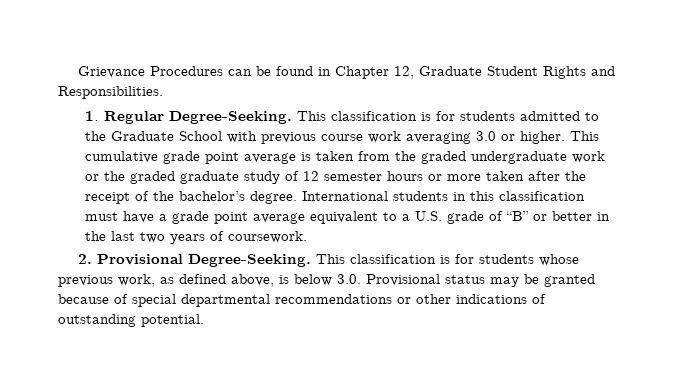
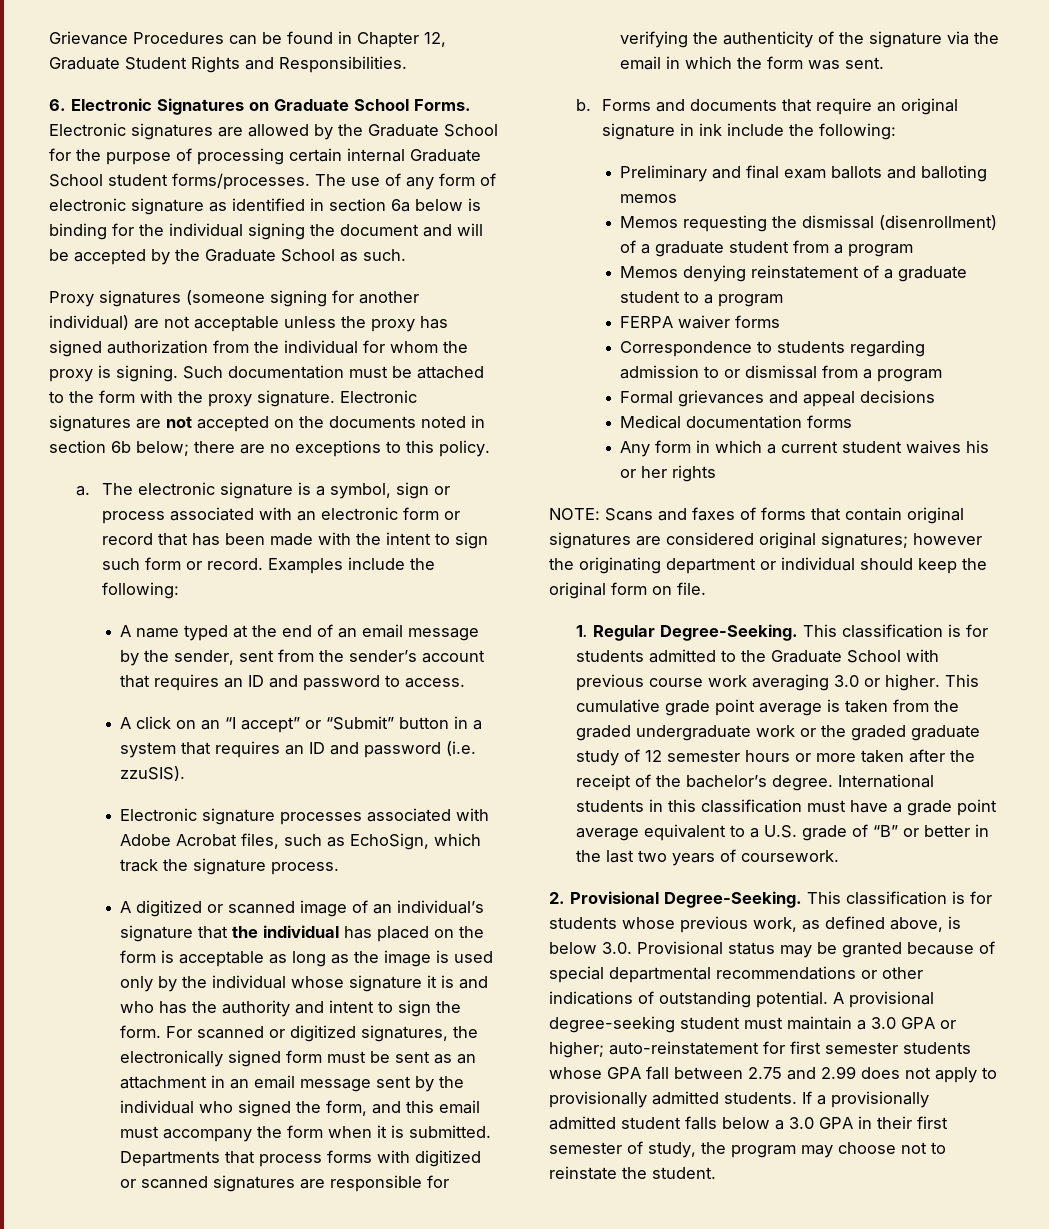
(163, 92) none -> [49,98,471,115] [49,123,498,140] [49,148,481,165] [49,173,496,190] [49,198,481,215] [49,223,483,240] [49,249,406,265] [49,290,419,307] [49,315,448,332] [49,340,468,357] [49,365,484,382] [49,390,417,407] [49,415,485,432] [49,440,490,457] [75,482,451,499] [102,507,461,524] [102,532,489,549] [102,557,436,574] [102,582,180,599] [120,624,480,641] [120,649,486,666] [120,674,466,691] [120,716,483,733] [120,741,477,758] [120,766,186,781] [120,808,490,825] [120,833,482,850] [120,858,340,875] [120,900,485,917] [120,925,485,942] [120,950,494,967] [120,975,489,992] [120,1000,462,1017] [120,1025,479,1042] [120,1050,477,1067] [120,1075,465,1092] [120,1100,481,1117] [120,1125,492,1142] [120,1150,482,1167] [120,1175,450,1192] [620,31,1000,48] [620,56,885,70] [575,98,959,115] [602,123,897,140] [620,165,988,182] [620,194,678,203] [620,215,998,232] [620,240,914,257] [620,265,968,282] [620,291,784,307] [620,315,781,329] [620,340,926,357] [620,365,943,382] [620,390,936,407] [620,415,853,429] [620,440,990,457] [620,465,717,482] [549,507,964,524] [549,532,982,549] [549,557,987,574] [549,582,706,599] // 6. Electronic Signatures on Graduate School Forms. Electronic signatures are allowed by the Graduate School for the purpose of processing certain internal Graduate School student forms/processes. The use of any form of electronic signature as identified in section 6a below is binding for the individual signing the document and will be accepted by the Graduate School as such. // Proxy signatures (someone signing for another individual) are not acceptable unless the proxy has signed authorization from the individual for whom the proxy is signing. Such documentation must be attached to the form with the proxy signature. Electronic signatures are not accepted on the documents noted in section 6b below; there are no exceptions to this policy. // a. The electronic signature is a symbol, sign or process associated with an electronic form or record that has been made with the intent to sign such form or record. Examples include the following: // A name typed at the end of an email message by the sender, sent from the sender’s account that requires an ID and password to access. // A click on an “I accept” or “Submit” button in a system that requires an ID and password (i.e. zzuSIS). // Electronic signature processes associated with Adobe Acrobat files, such as EchoSign, which track the signature process. // A digitized or scanned image of an individual’s signature that the individual has placed on the form is acceptable as long as the image is used only by the individual whose signature it is and who has the authority and intent to sign the form. For scanned or digitized signatures, the electronically signed form must be sent as an attachment in an email message sent by the individual who signed the form, and this email must accompany the form when it is submitted. Departments that process forms with digitized or scanned signatures are responsible for verifying the authenticity of the signature via the email in which the form was sent. // b. Forms and documents that require an original signature in ink include the following: // Preliminary and final exam ballots and balloting memos // Memos requesting the dismissal (disenrollment) of a graduate student from a program // Memos denying reinstatement of a graduate student to a program // FERPA waiver forms // Correspondence to students regarding admission to or dismissal from a program // Formal grievances and appeal decisions // Medical documentation forms // Any form in which a current student waives his or her rights // NOTE: Scans and faxes of forms that contain original signatures are considered original signatures; however the originating department or individual should keep the original form on file.
(204, 320) none -> [833,991,934,1008] [549,1016,956,1033] [549,1041,971,1058] [549,1066,997,1083] [549,1091,929,1108] [549,1116,948,1130] [549,1141,946,1158] [549,1166,716,1180] A provisional degree-seeking student must maintain a 3.0 GPA or higher; auto-reinstatement for first semester students whose GPA fall between 2.75 and 2.99 does not apply to provisionally admitted students. If a provisionally admitted student falls below a 3.0 GPA in their first semester of study, the program may choose not to reinstate the student.

